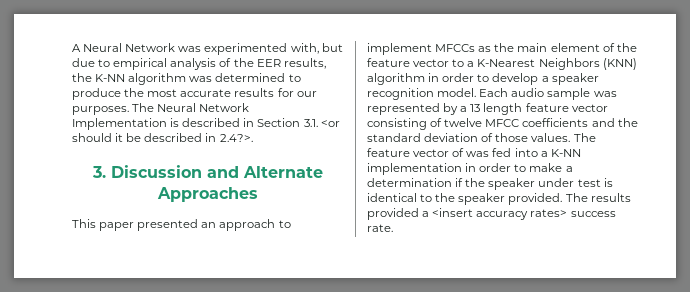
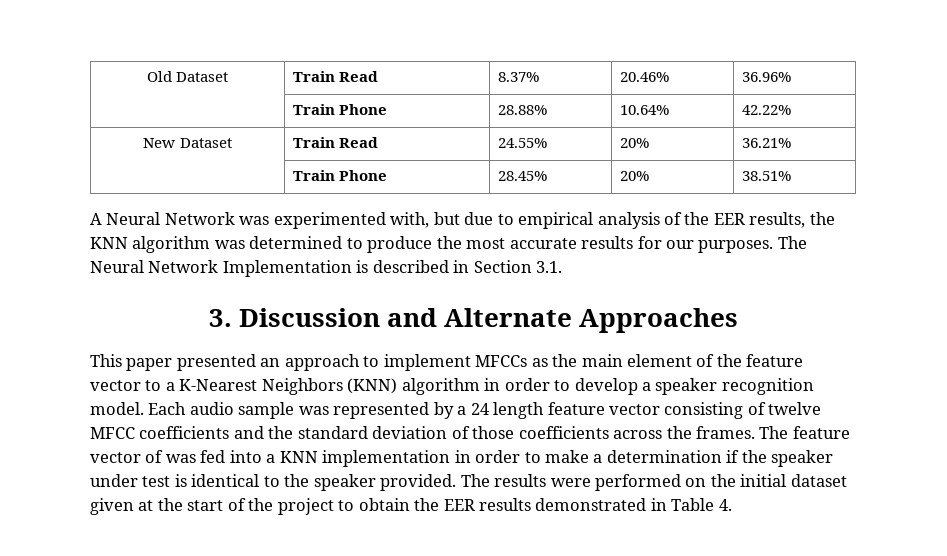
(72, 48) none -> [146,71,229,82] [293,71,379,82] [498,72,540,82] [620,72,670,82] [742,72,792,82] [293,104,388,115] [498,105,548,115] [620,105,670,115] [742,105,792,115] [143,138,232,148] [293,137,379,148] [498,138,548,148] [620,138,650,148] [742,138,792,148] [293,170,388,181] [498,171,548,181] [620,171,650,181] [742,171,792,181] Old Dataset | Train Read | 8.37% | 20.46% | 36.96% // | Train Phone | 28.88% | 10.64% | 42.22% // New Dataset | Train Read | 24.55% | 20% | 36.21% // | Train Phone | 28.45% | 20% | 38.51% //
[95,74,126,82] K-NN -> [90,237,128,249] KNN
[320,120,340,127] [72,133,253,142] <or should it be described in 2.4?>. -> (563, 267) none
[470,104,481,112] 13 -> [470,403,489,415] 24
[531,133,571,142] values. -> [518,426,756,439] coefficients across the frames.
[550,149,581,157] K-NN -> [279,451,318,463] KNN
[367,208,616,220] [367,224,393,232] provided a <insert accuracy rates> success rate. -> [550,474,847,491] [90,498,732,515] were performed on the initial dataset given at the start of the project to obtain the EER results demonstrated in Table 4.

